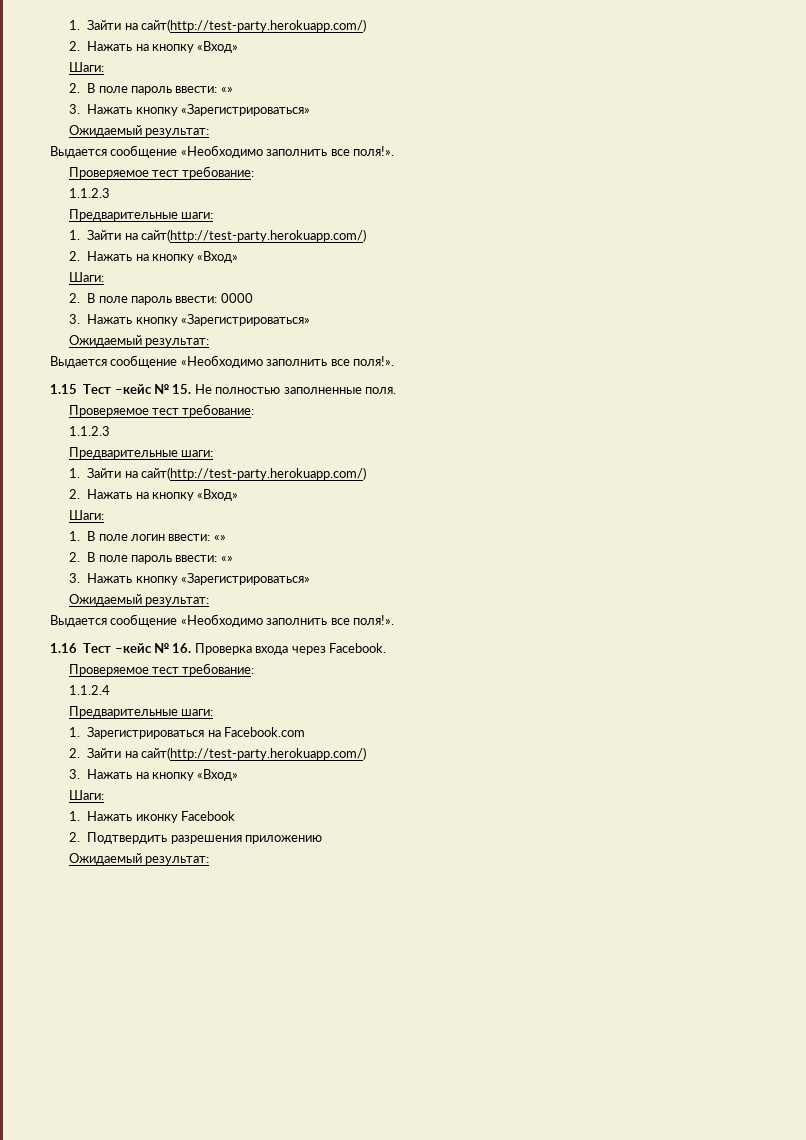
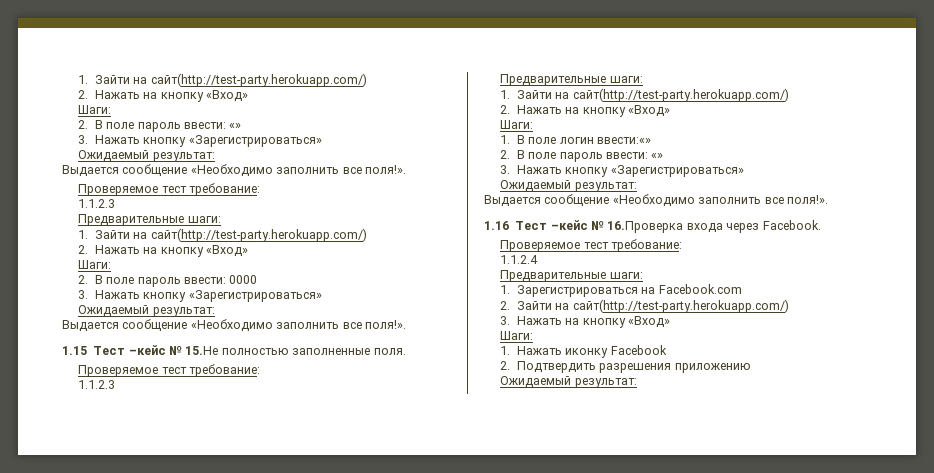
[172,384,212,394] 15. Не -> [185,346,219,355] 15.Не
[168,534,226,541] ввести: «» -> [596,137,651,144] ввести:«»
[172,643,252,655] 16. Проверка -> [607,221,684,233] 16.Проверка

